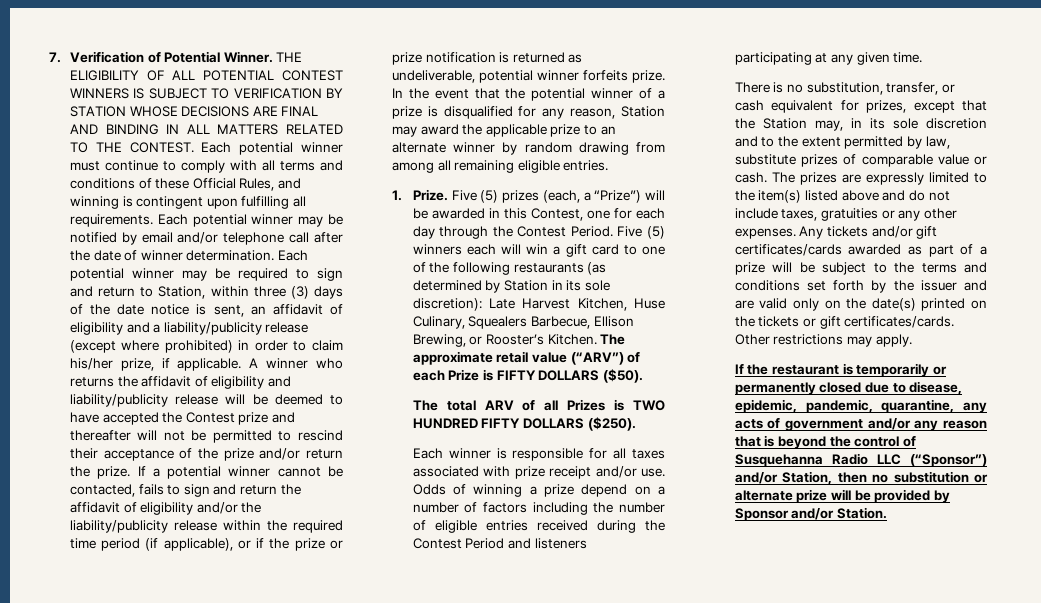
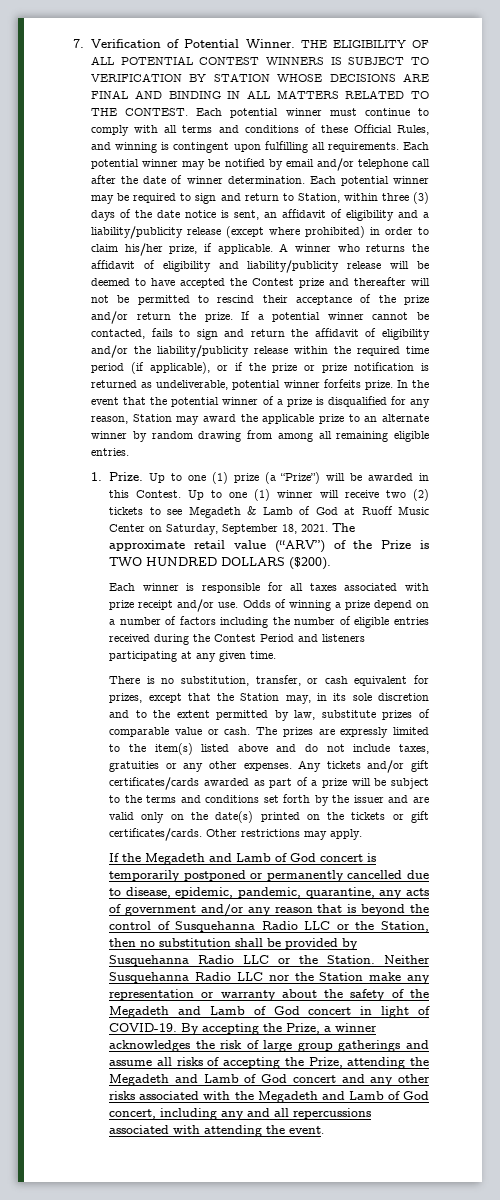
[451,190,591,203] Five (5) prizes (each, a -> [149,472,276,484] Up to one (1) prize (a
[530,208,665,221] [412,226,665,239] [412,244,665,257] [412,262,607,275] [412,280,611,293] [412,298,665,311] [412,316,634,329] [412,334,597,347] Contest, one for each day through the Contest Period. Five (5) winners each will win a gift card to one of the following restaurants (as determined by Station in its sole discretion): Late Harvest Kitchen, Huse Culinary, Squealers Barbecue, Ellison Brewing, or Rooster’s Kitchen. -> [136,489,430,501] [109,506,430,518] [109,524,329,535] Contest. Up to one (1) winner will receive two (2) tickets to see Megadeth & Lamb of God at Ruoff Music Center on Saturday, September 18, 2021.
[412,370,445,381] each -> [353,540,373,549] the
[496,369,644,383] [412,399,665,411] [412,417,636,431] FIFTY DOLLARS ($50). // The total ARV of all Prizes is TWO HUNDRED FIFTY DOLLARS ($250). -> [109,557,332,570] TWO HUNDRED DOLLARS ($200).
[772,365,840,375] restaurant -> [145,853,364,865] Megadeth and Lamb of God concert
(930, 370) none -> [183,870,246,881] postponed
[819,382,862,393] closed -> [347,870,403,879] cancelled
[910,454,987,467] [734,472,778,484] (“Sponsor”) and/or -> [336,921,375,930] or the
[974,474,988,483] [734,489,951,503] [734,507,888,521] or alternate prize will be provided by Sponsor and/or Station. -> [235,938,359,950] [109,955,430,966] [109,972,430,984] [109,989,429,1001] [109,1006,430,1018] [109,1023,378,1035] [109,1040,429,1052] [109,1057,429,1069] [109,1074,430,1086] [109,1091,429,1103] [109,1108,372,1120] [109,1125,325,1137] shall be provided by Susquehanna Radio LLC or the Station. Neither Susquehanna Radio LLC nor the Station make any representation or warranty about the safety of the Megadeth and Lamb of God concert in light of COVID-19. By accepting the Prize, a winner acknowledges the risk of large group gatherings and assume all risks of accepting the Prize, attending the Megadeth and Lamb of God concert and any other risks associated with the Megadeth and Lamb of God concert, including any and all repercussions associated with attending the event.

